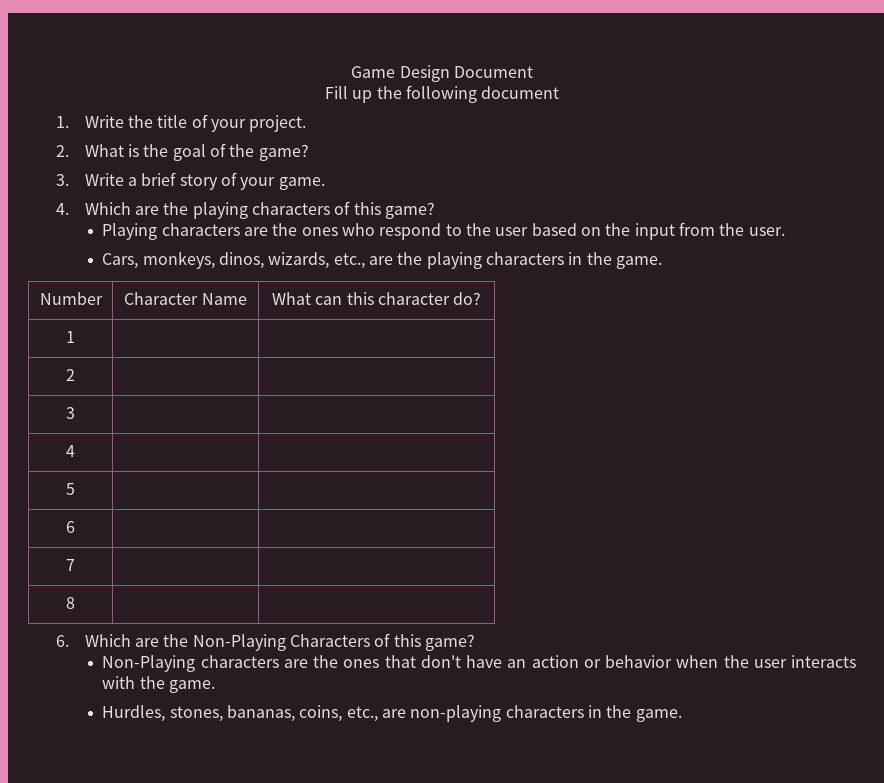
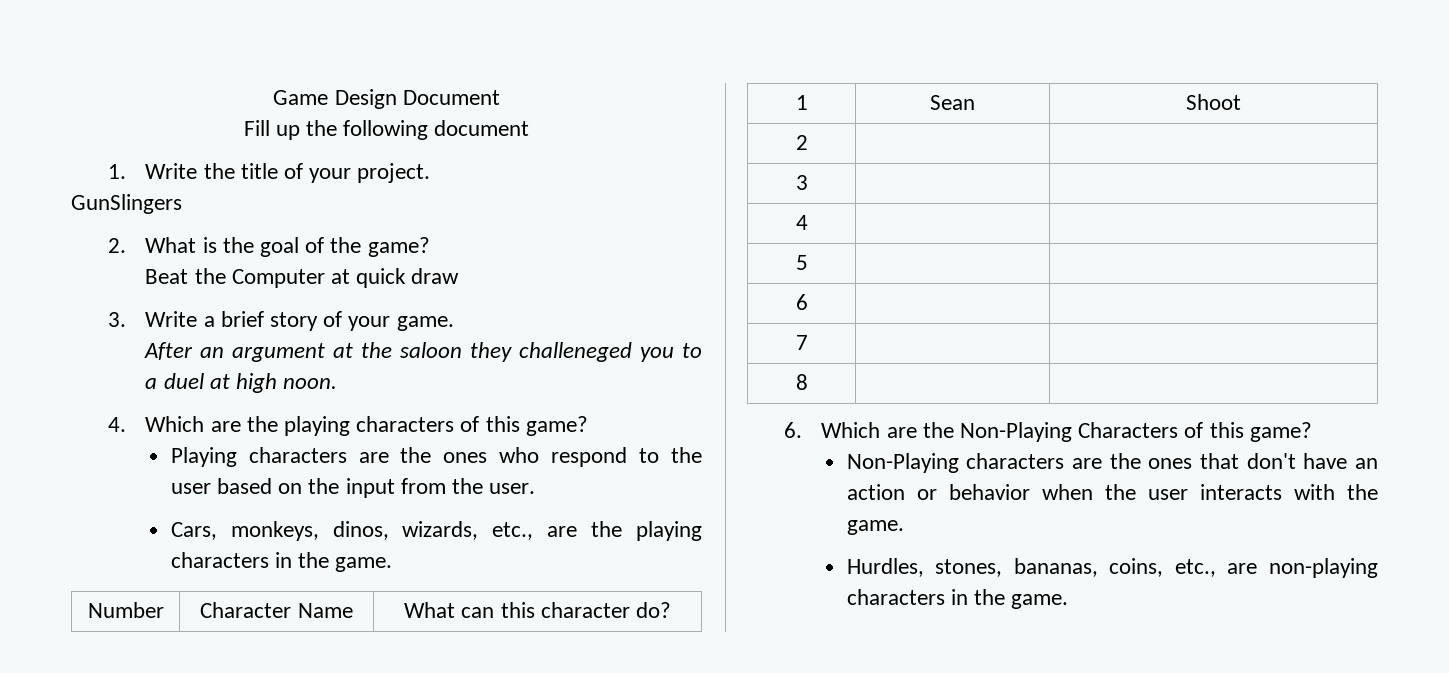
(307, 123) none -> [71,194,182,214] // GunSlingers
(309, 152) none -> [145,268,460,288] // Beat the Computer at quick draw
(325, 183) none -> [144,342,703,362] [145,373,338,393] // After an argument at the saloon they challeneged you to a duel at high noon.
(75, 337) | -> [930,95,975,110] [1186,94,1241,110] Sean | Shoot

